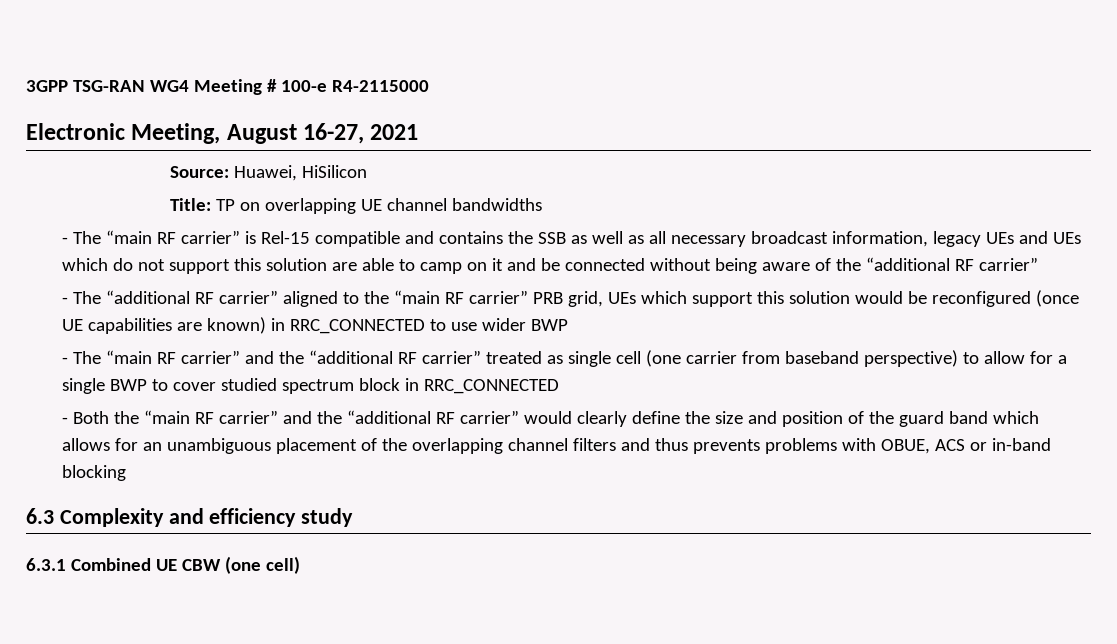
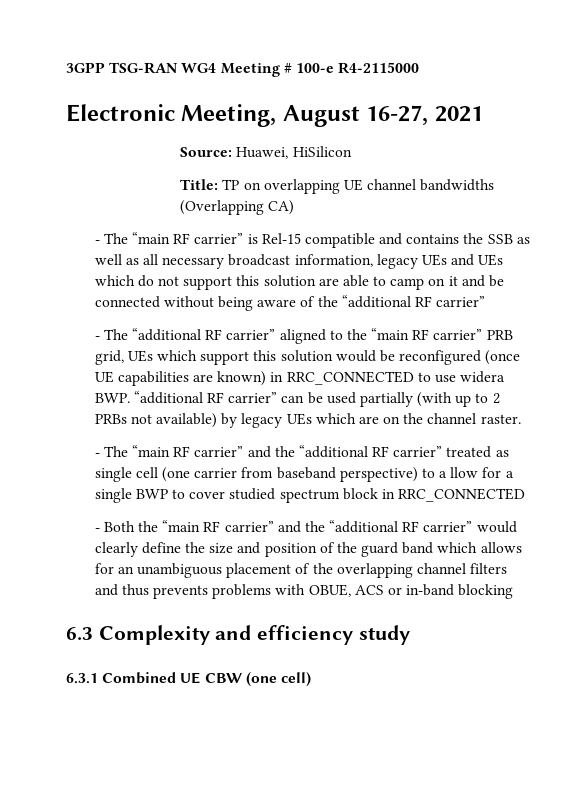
(543, 204) none -> [180,200,295,215] (Overlapping CA)
[482,318,569,331] wider BWP -> [460,371,506,383] [94,391,500,407] [94,413,521,428] widera BWP. “additional RF carrier” can be used partially (with up to 2 PRBs not available) by legacy UEs which are on the channel raster.
[983,351,1025,364] allow -> [439,467,479,478] a llow

